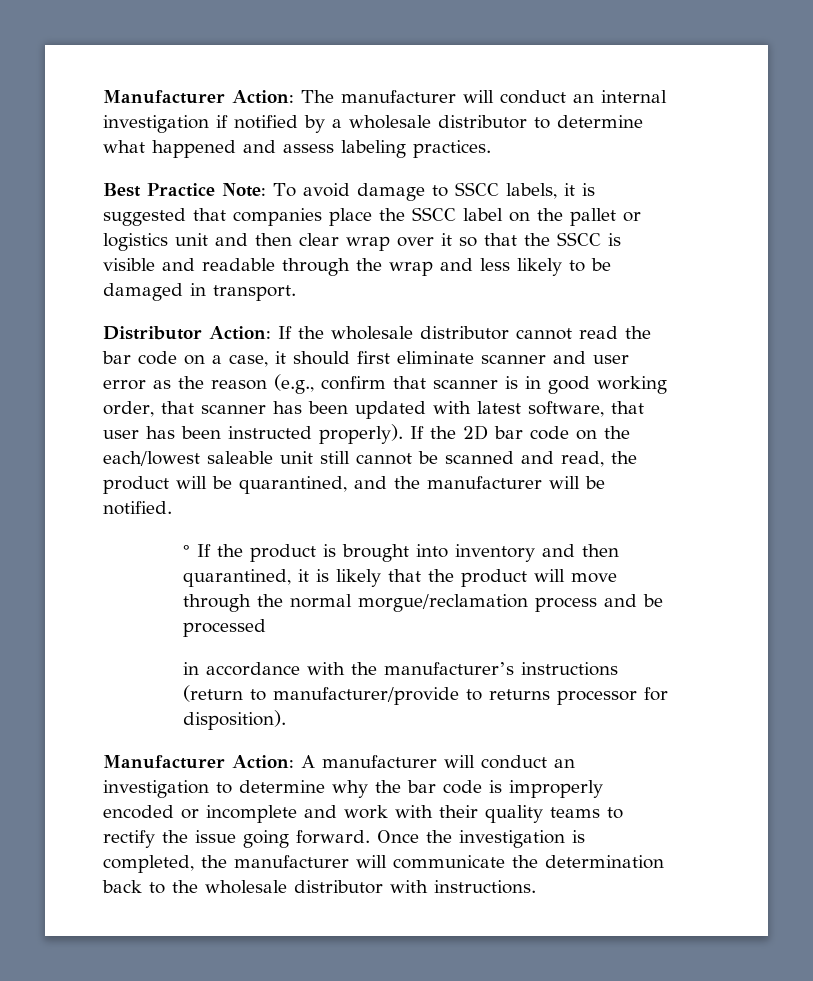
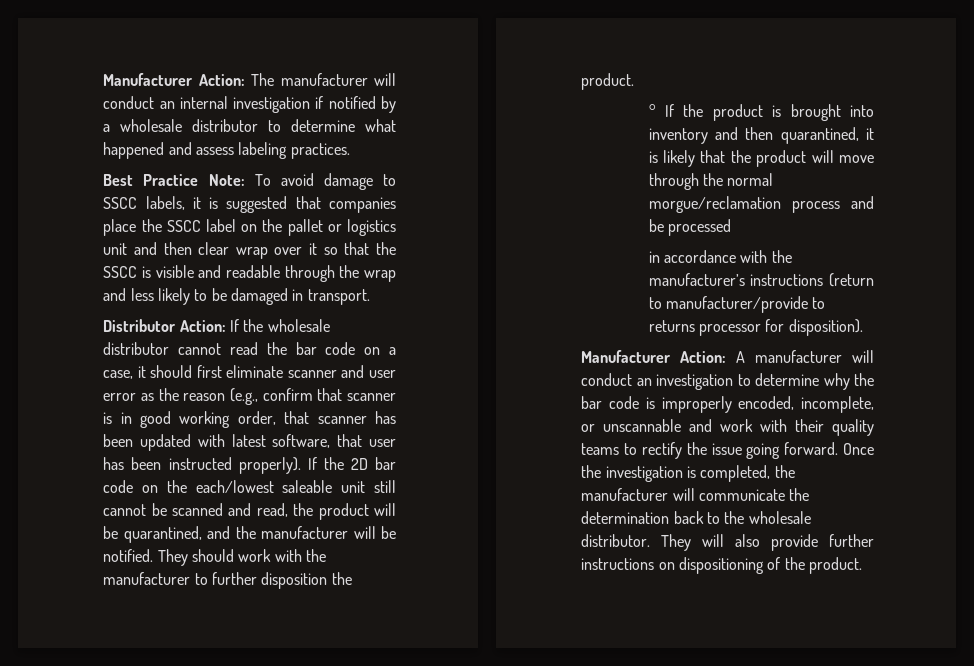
(172, 508) none -> [157,549,326,566] [103,572,352,589] [581,73,635,90] They should work with the manufacturer to further disposition the product.
[102,805,297,823] encoded or incomplete -> [738,396,874,413] [581,419,682,432] encoded, incomplete, or unscannable
[293,880,536,894] distributor with instructions. -> [581,534,874,551] [581,557,862,574] distributor. They will also provide further instructions on dispositioning of the product.

